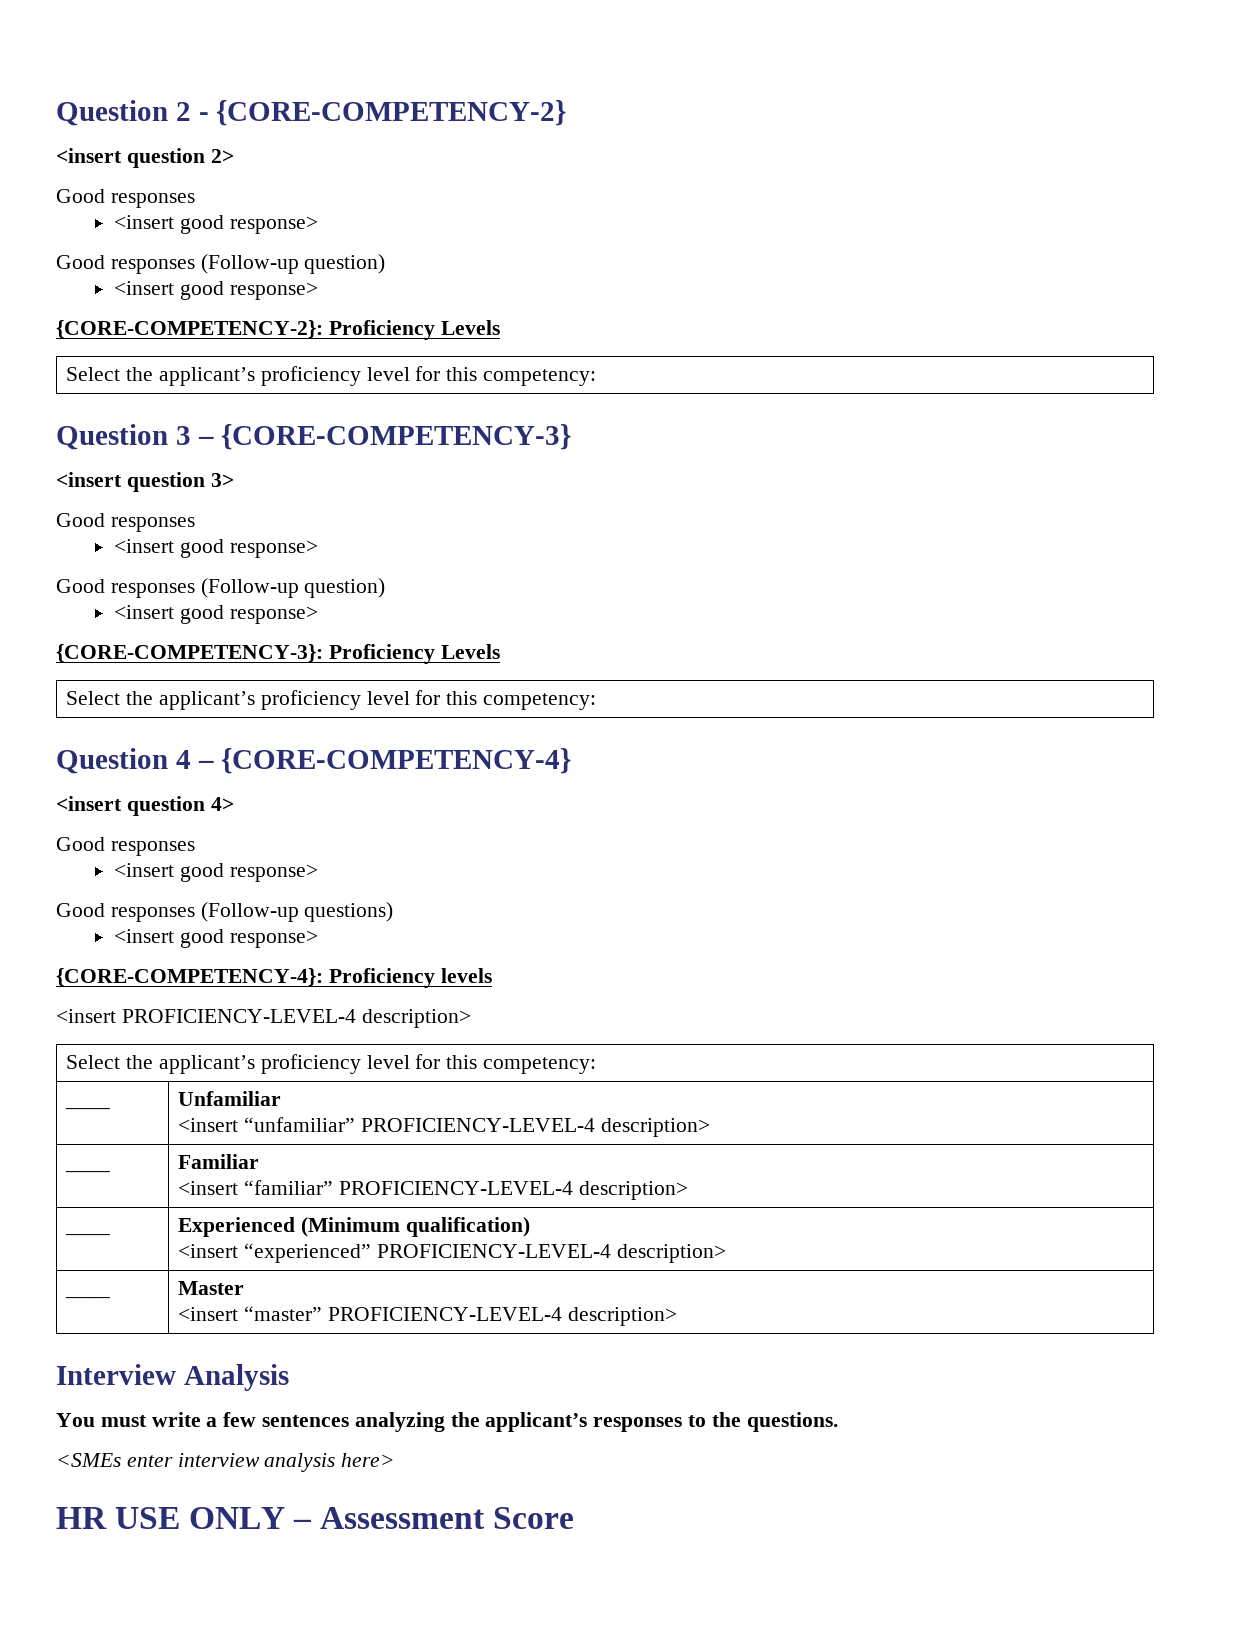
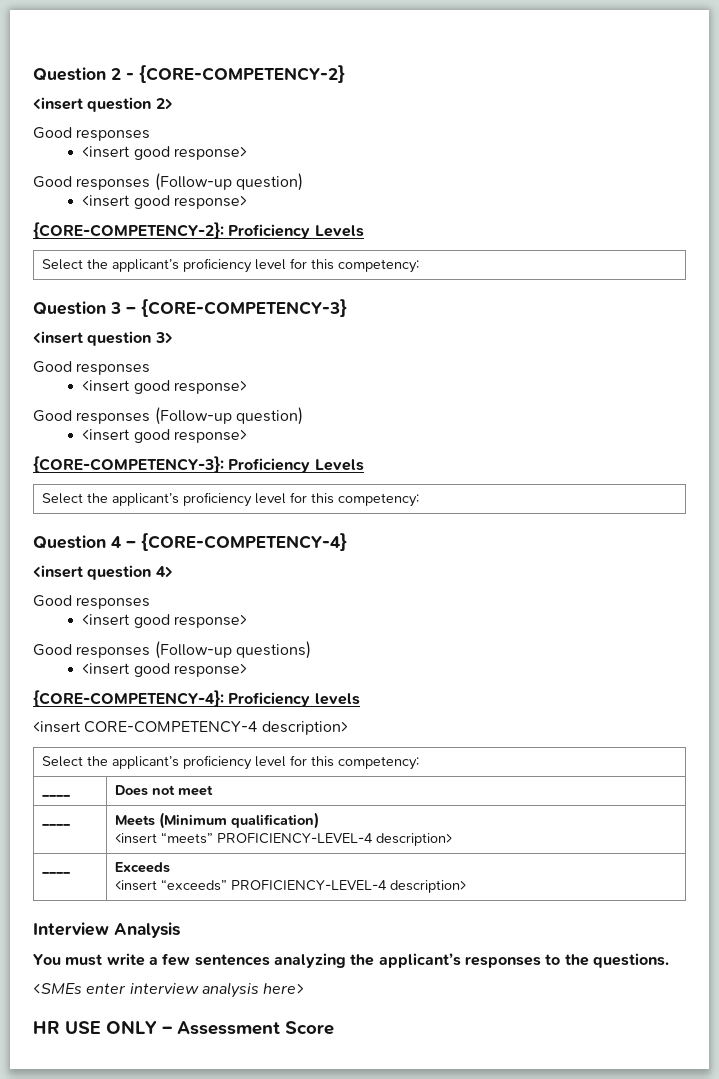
[121,1009,356,1023] PROFICIENCY-LEVEL-4 -> [84,721,258,733] CORE-COMPETENCY-4
[178,1091,282,1106] [178,1117,710,1137] [65,1169,111,1173] [178,1154,260,1169] [178,1180,688,1200] [65,1232,111,1236] [178,1217,530,1237] [178,1243,726,1263] [65,1295,111,1299] [178,1281,245,1295] [178,1306,323,1321] Unfamiliar // <insert “unfamiliar” PROFICIENCY-LEVEL-4 description> // ____ | Familiar // <insert “familiar” PROFICIENCY-LEVEL-4 description> // ____ | Experienced (Minimum qualification) // <insert “experienced” PROFICIENCY-LEVEL-4 description> // ____ | Master // <insert “master” -> [115,785,214,796] [42,824,72,826] [115,812,320,829] [115,832,453,846] [42,872,72,874] [115,862,171,873] [115,879,228,891] Does not meet // ____ | Meets (Minimum qualification) // <insert “meets” PROFICIENCY-LEVEL-4 description> // ____ | Exceeds // <insert “exceeds”

